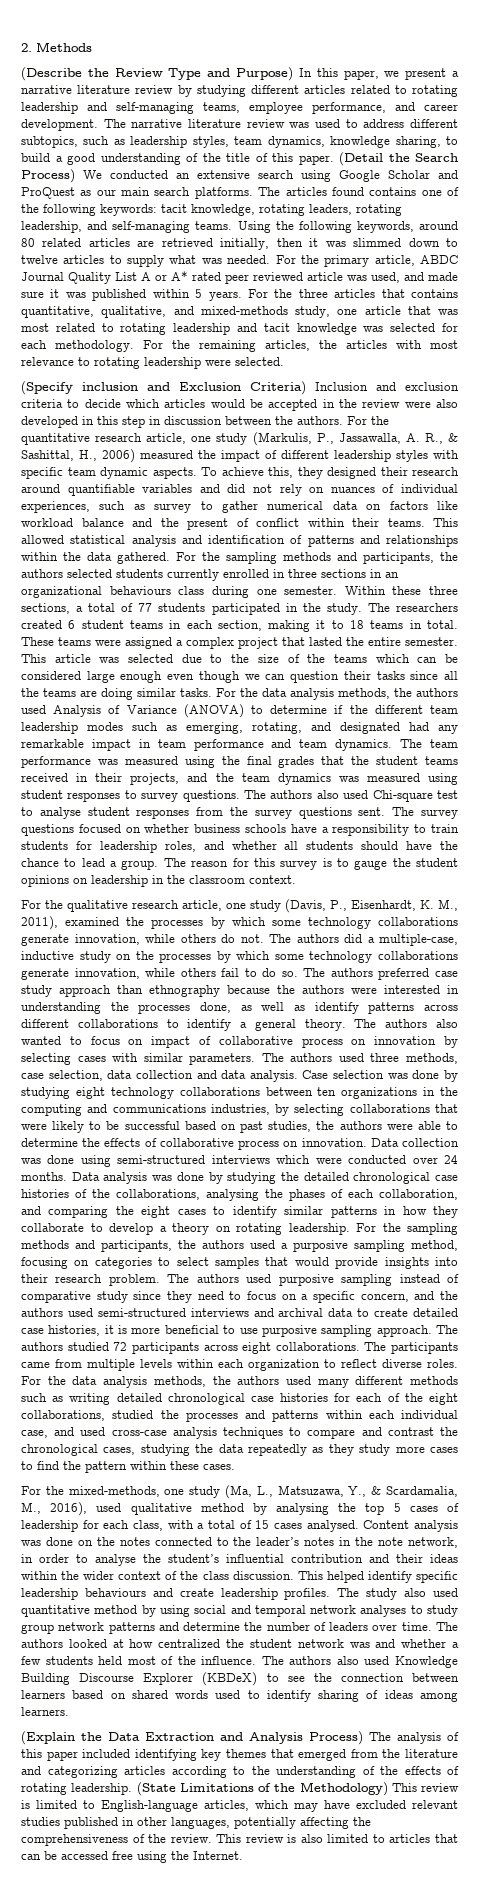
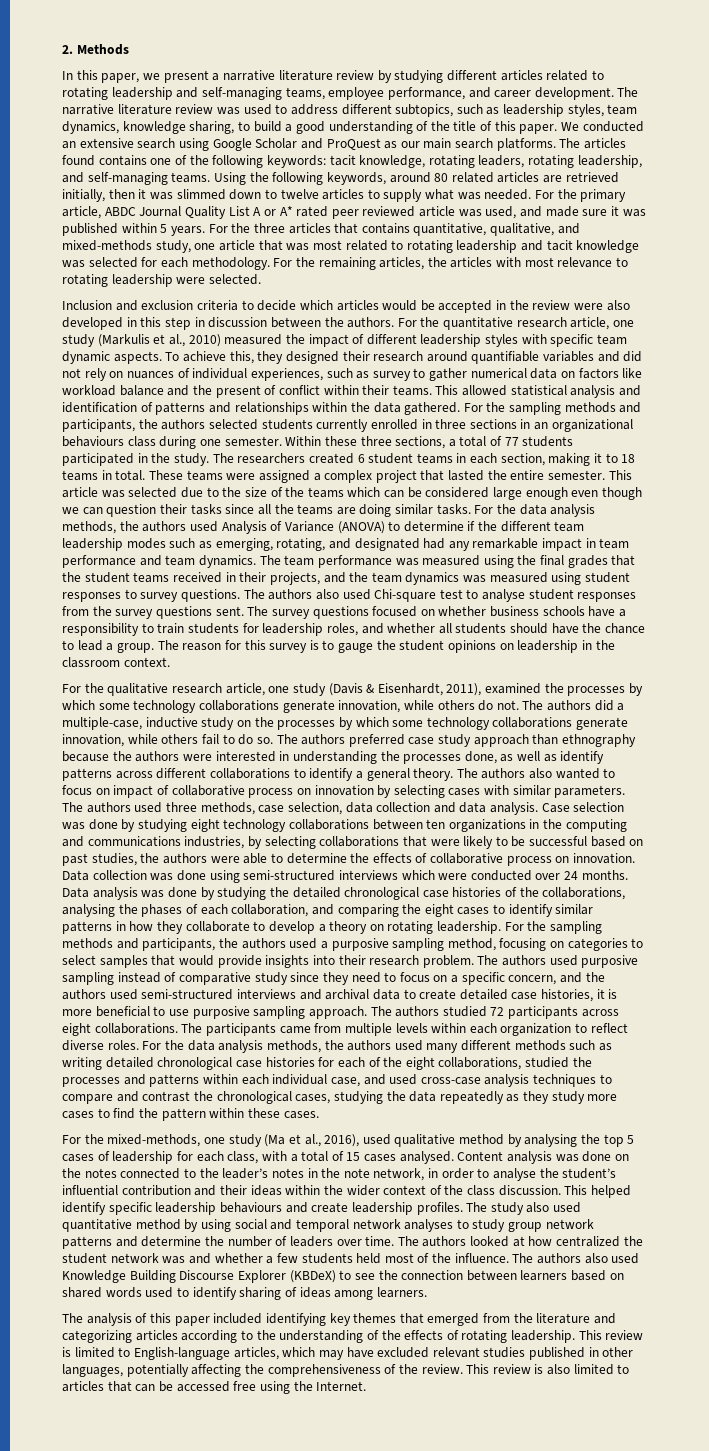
[21,67,294,81] (Describe the Review Type and Purpose) -> (129, 49) none
[339,152,458,166] [21,169,75,183] (Detail the Search Process) -> (558, 129) none
[21,381,306,395] (Specify inclusion and Exclusion Criteria) -> (261, 279) none
[252,432,459,446] [21,449,135,463] (Markulis, P., Jassawalla, A. R., & Sashittal, H., 2006) -> [97,334,221,347] (Markulis et al., 2010)
[285,899,458,913] (Davis, P., Eisenhardt, K. M., -> [328,683,443,696] (Davis & Eisenhardt,
[225,1485,459,1499] [21,1502,41,1514] (Ma, L., Matsuzawa, Y., & Scardamalia, M., -> [264,1134,321,1147] (Ma et al.,
[21,1731,363,1745] (Explain the Data Extraction and Analysis Process) -> (427, 1292) none
[136,1782,388,1796] (State Limitations of the Methodology) -> (576, 1336) none

